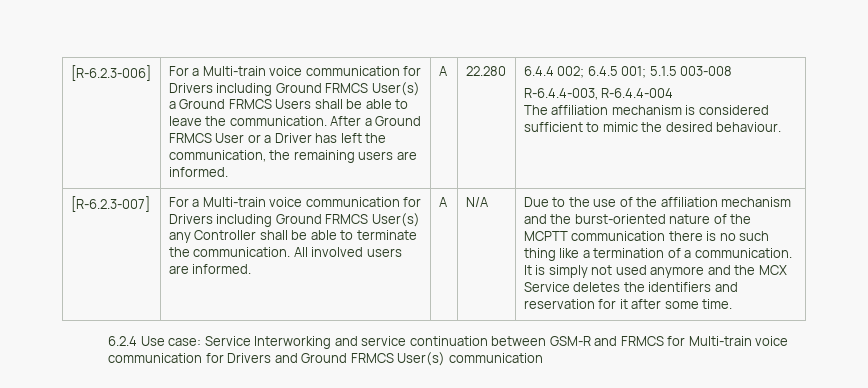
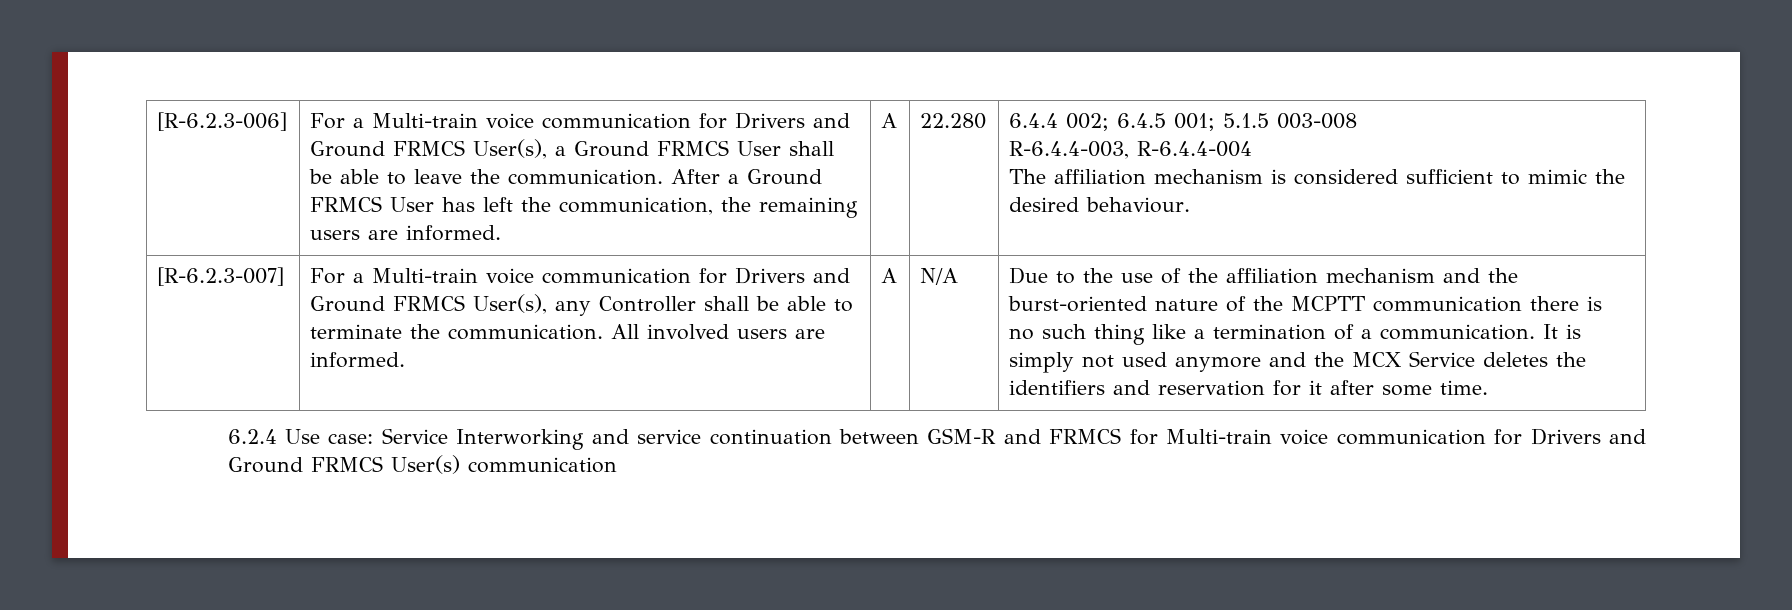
[216,82,420,96] [168,99,312,109] including Ground FRMCS User(s) a Ground FRMCS Users -> [813,113,851,128] [310,139,782,159] and Ground FRMCS User(s), a Ground FRMCS User
[247,133,312,143] or a Driver -> (435, 204) none
[216,213,420,227] including Ground FRMCS User(s) -> [813,268,851,283] [310,294,548,314] and Ground FRMCS User(s),

